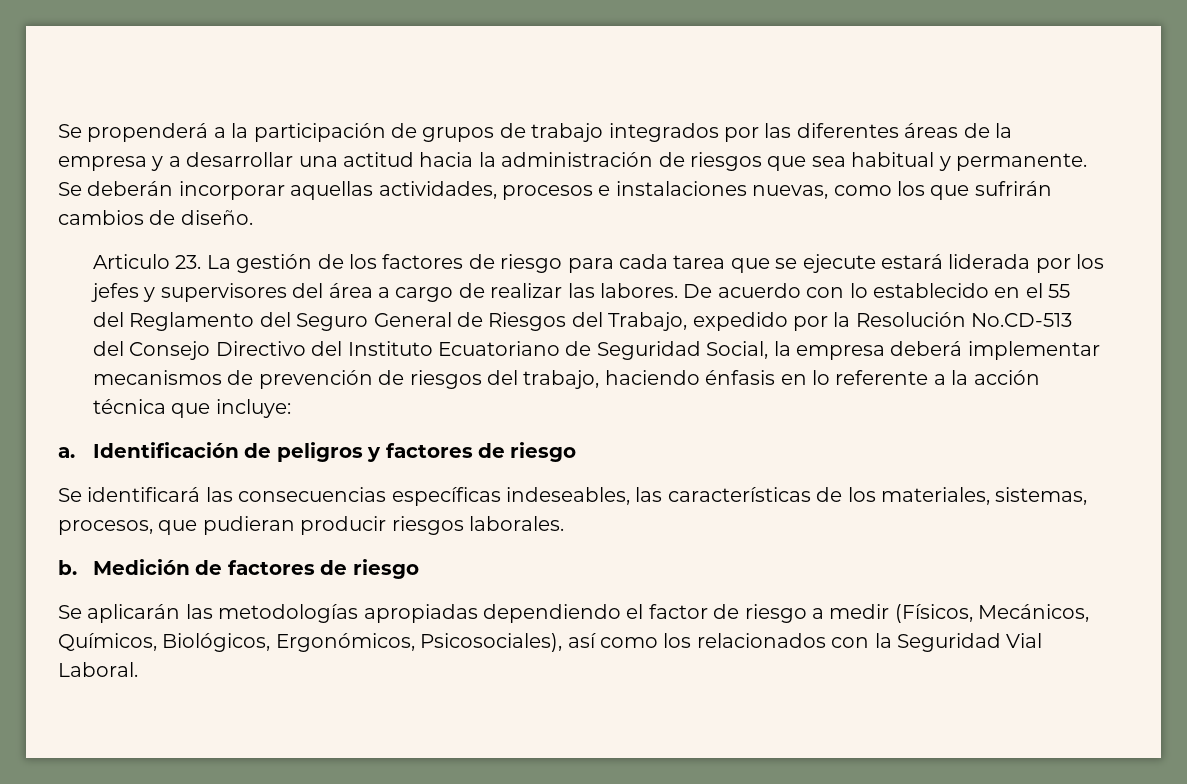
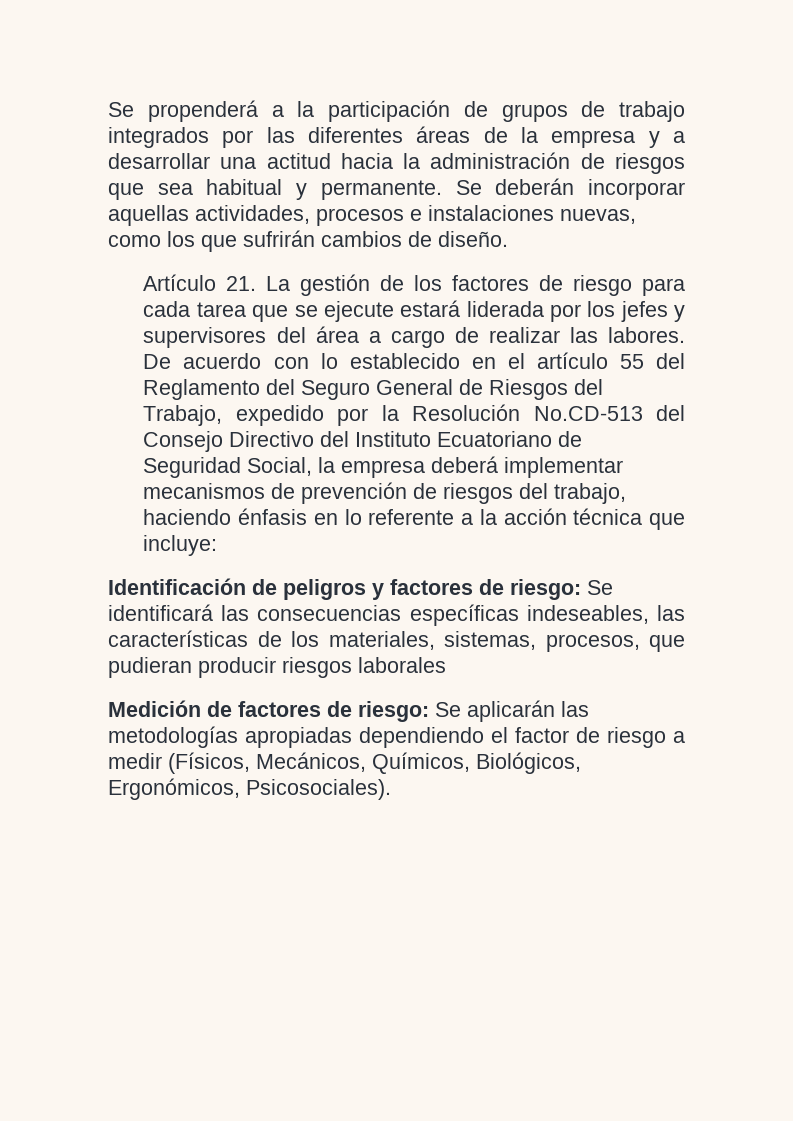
[92,254,202,269] Articulo 23. -> [143,274,257,291] Artículo 21.
(1043, 290) none -> [536,352,608,369] artículo
[58,447,75,458] a. -> (218, 545) none
[510,442,577,462] riesgo // -> [510,579,581,600] riesgo:
[469,516,564,531] [58,560,77,575] laborales. // b. -> [358,657,446,673] laborales //
[352,559,419,579] riesgo // -> [358,701,429,722] riesgo:
[420,633,1043,652] [58,662,138,677] Psicosociales), así como los relacionados con la Seguridad Vial Laboral. -> [246,779,391,800] Psicosociales).

